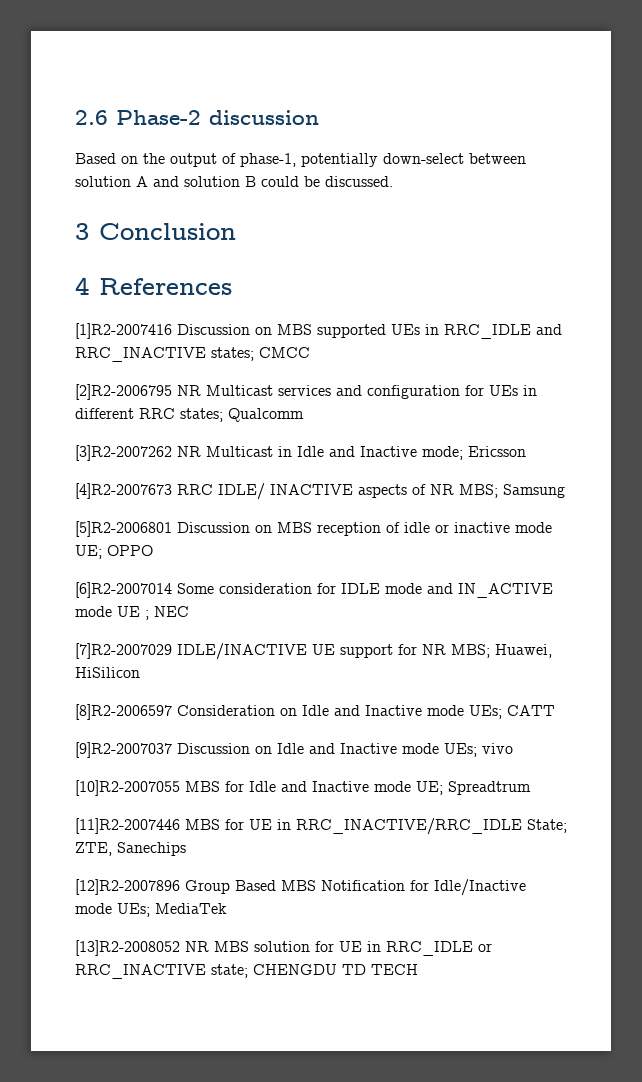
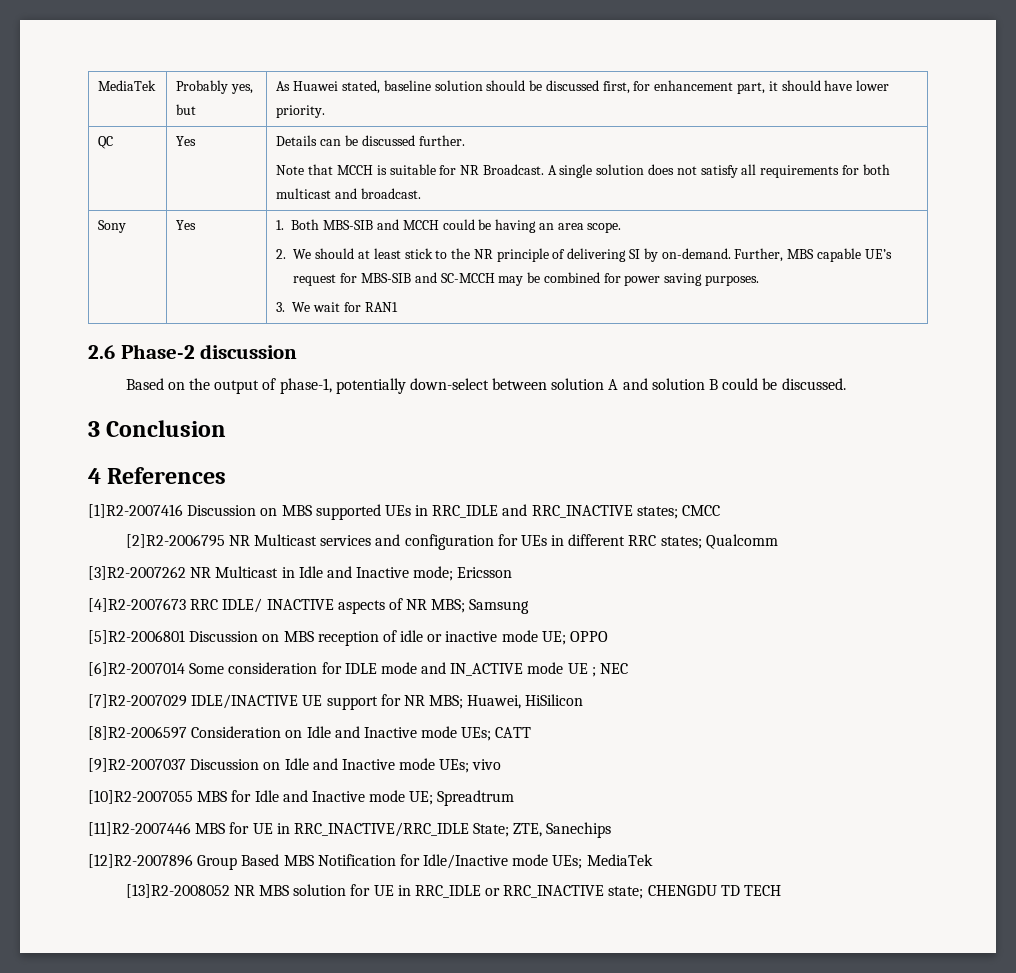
(75, 117) none -> [98,80,157,91] [176,80,254,94] [176,104,197,115] [276,80,890,94] [276,105,326,118] [98,136,114,149] [176,136,197,146] [276,135,465,146] [276,164,890,178] [276,188,422,199] [98,220,127,233] [176,220,197,230] [276,219,622,233] [276,248,892,262] [293,272,760,286] [276,302,398,312] MediaTek | Probably yes, but | As Huawei stated, baseline solution should be discussed first, for enhancement part, it should have lower priority. // QC | Yes | Details can be discussed further. // Note that MCCH is suitable for NR Broadcast. A single solution does not satisfy all requirements for both multicast and broadcast. // Sony | Yes | 1. Both MBS-SIB and MCCH could be having an area scope. // 2. We should at least stick to the NR principle of delivering SI by on-demand. Further, MBS capable UE’s request for MBS-SIB and SC-MCCH may be combined for power saving purposes. // 3. We wait for RAN1 //

